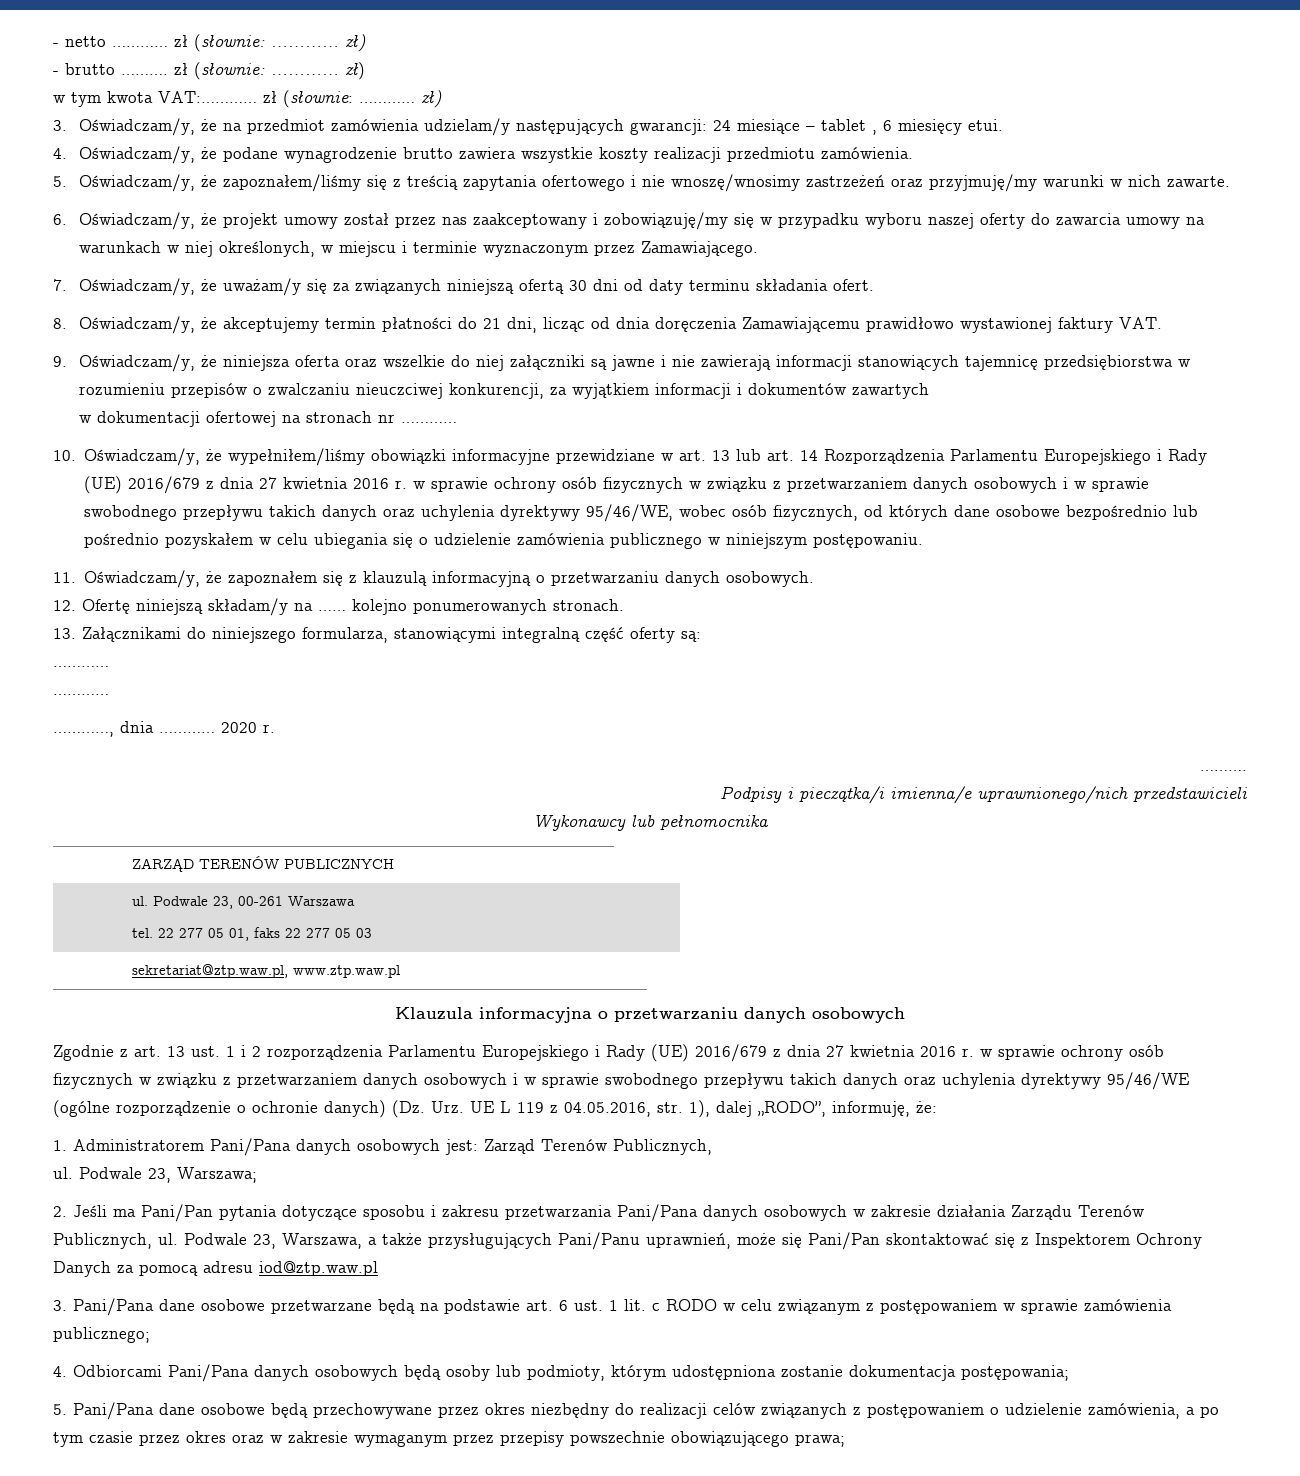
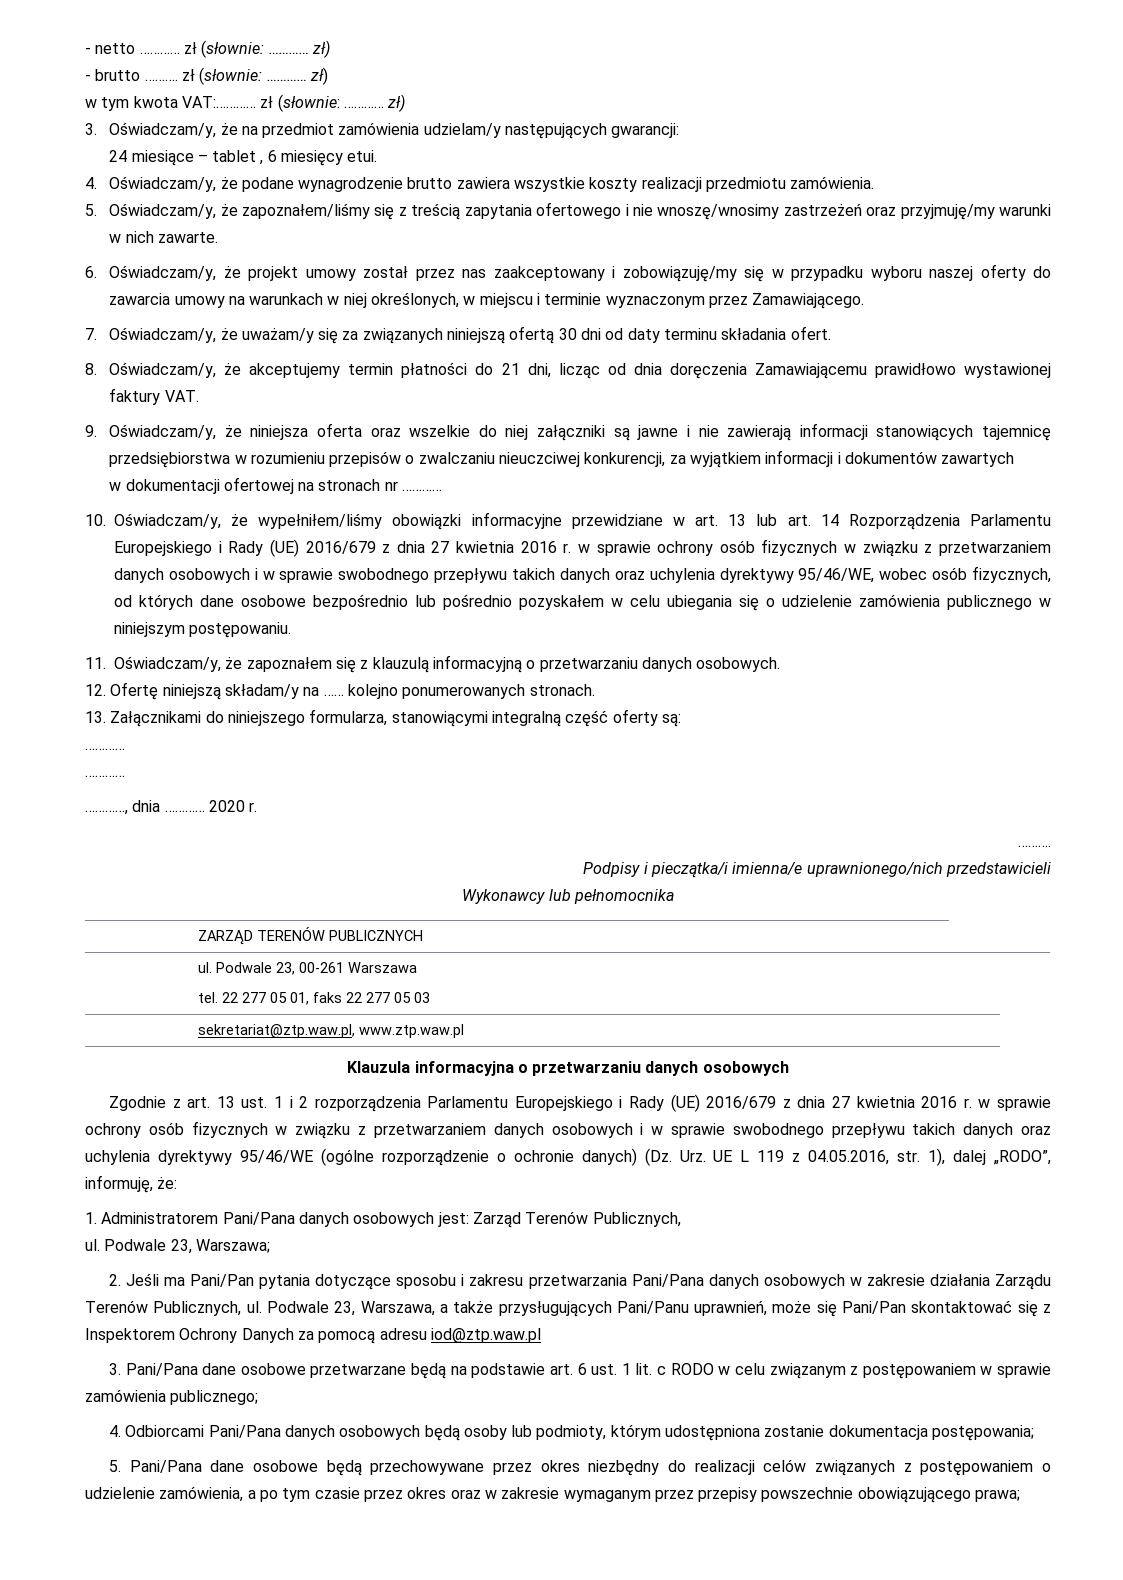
(708, 127) none -> (680, 130) //

